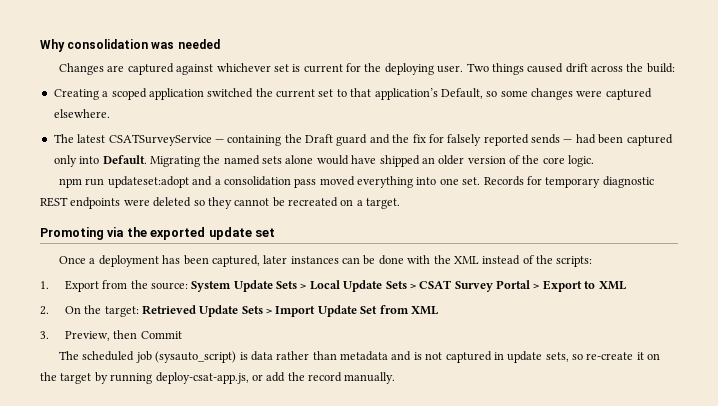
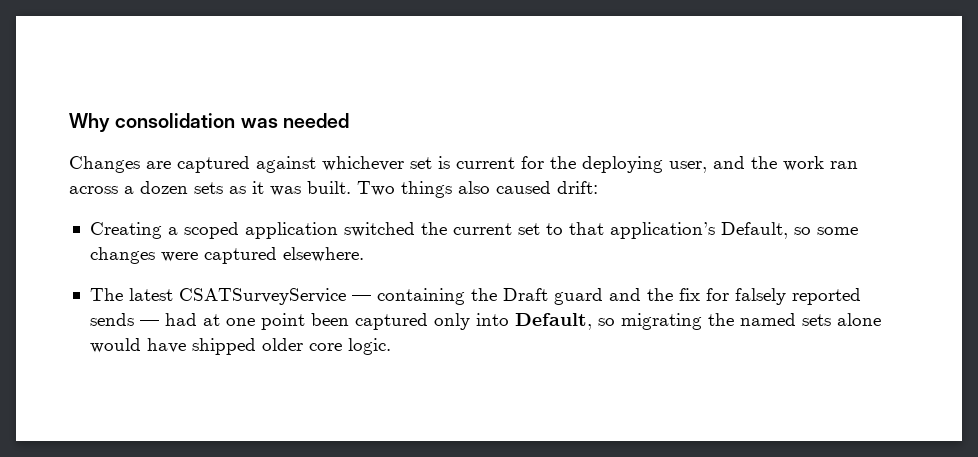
[437,63,675,75] user. Two things caused drift across the build: -> [669,156,858,173] [69,181,598,198] user, and the work ran across a dozen sets as it was built. Two things also caused drift:
(596, 139) none -> [202,313,305,330] at one point
[102,155,200,167] Default. Migrating -> [514,313,702,330] Default, so migrating
[421,155,595,167] [59,176,654,188] [40,197,401,209] [40,227,275,240] [59,255,593,267] [40,280,626,292] [40,305,438,317] [40,330,182,341] [59,351,661,363] [40,372,396,384] an older version of the core logic. // npm run updateset:adopt and a consolidation pass moved everything into one set. Records for temporary diagnostic REST endpoints were deleted so they cannot be recreated on a target. // Promoting via the exported update set // Once a deployment has been captured, later instances can be done with the XML instead of the scripts: // 1. Export from the source: System Update Sets > Local Update Sets > CSAT Survey Portal > Export to XML // 2. On the target: Retrieved Update Sets > Import Update Set from XML // 3. Preview, then Commit // The scheduled job (sysauto_script) is data rather than metadata and is not captured in update sets, so re-create it on the target by running deploy-csat-app.js, or add the record manually. -> [261,338,391,355] older core logic.

